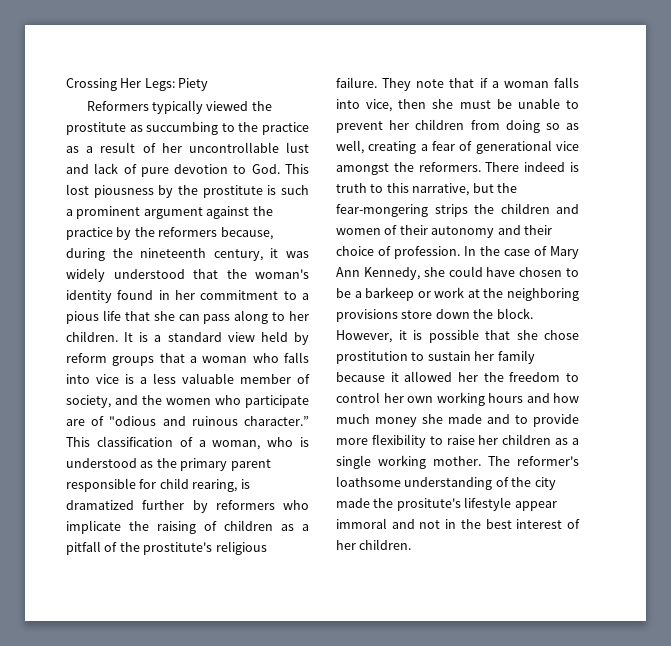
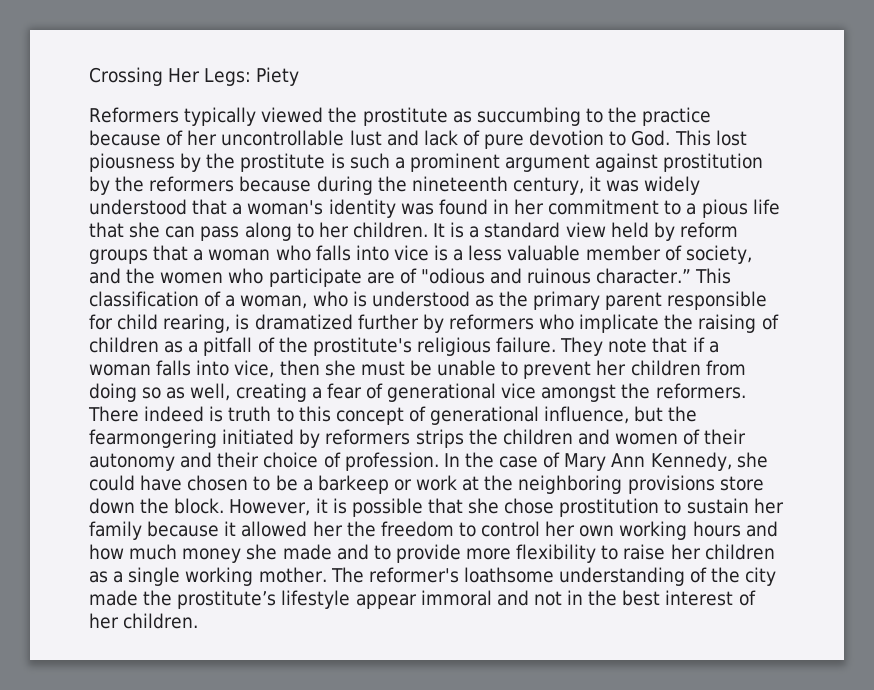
[66,142,136,153] as a result -> [89,130,161,146] because
[252,206,273,216] [66,227,113,240] the practice -> [663,153,764,172] prostitution
[220,227,273,240] because, -> [239,176,312,192] because
[226,269,247,279] the -> [232,203,243,215] a
(112, 296) none -> [400,203,434,215] was
[412,183,517,196] [336,204,428,217] narrative, but the fear-mongering -> [335,406,698,425] [89,429,411,448] concept of generational influence, but the fearmongering initiated by reformers
[396,498,461,511] prositute's -> [177,590,277,609] prostitute’s

